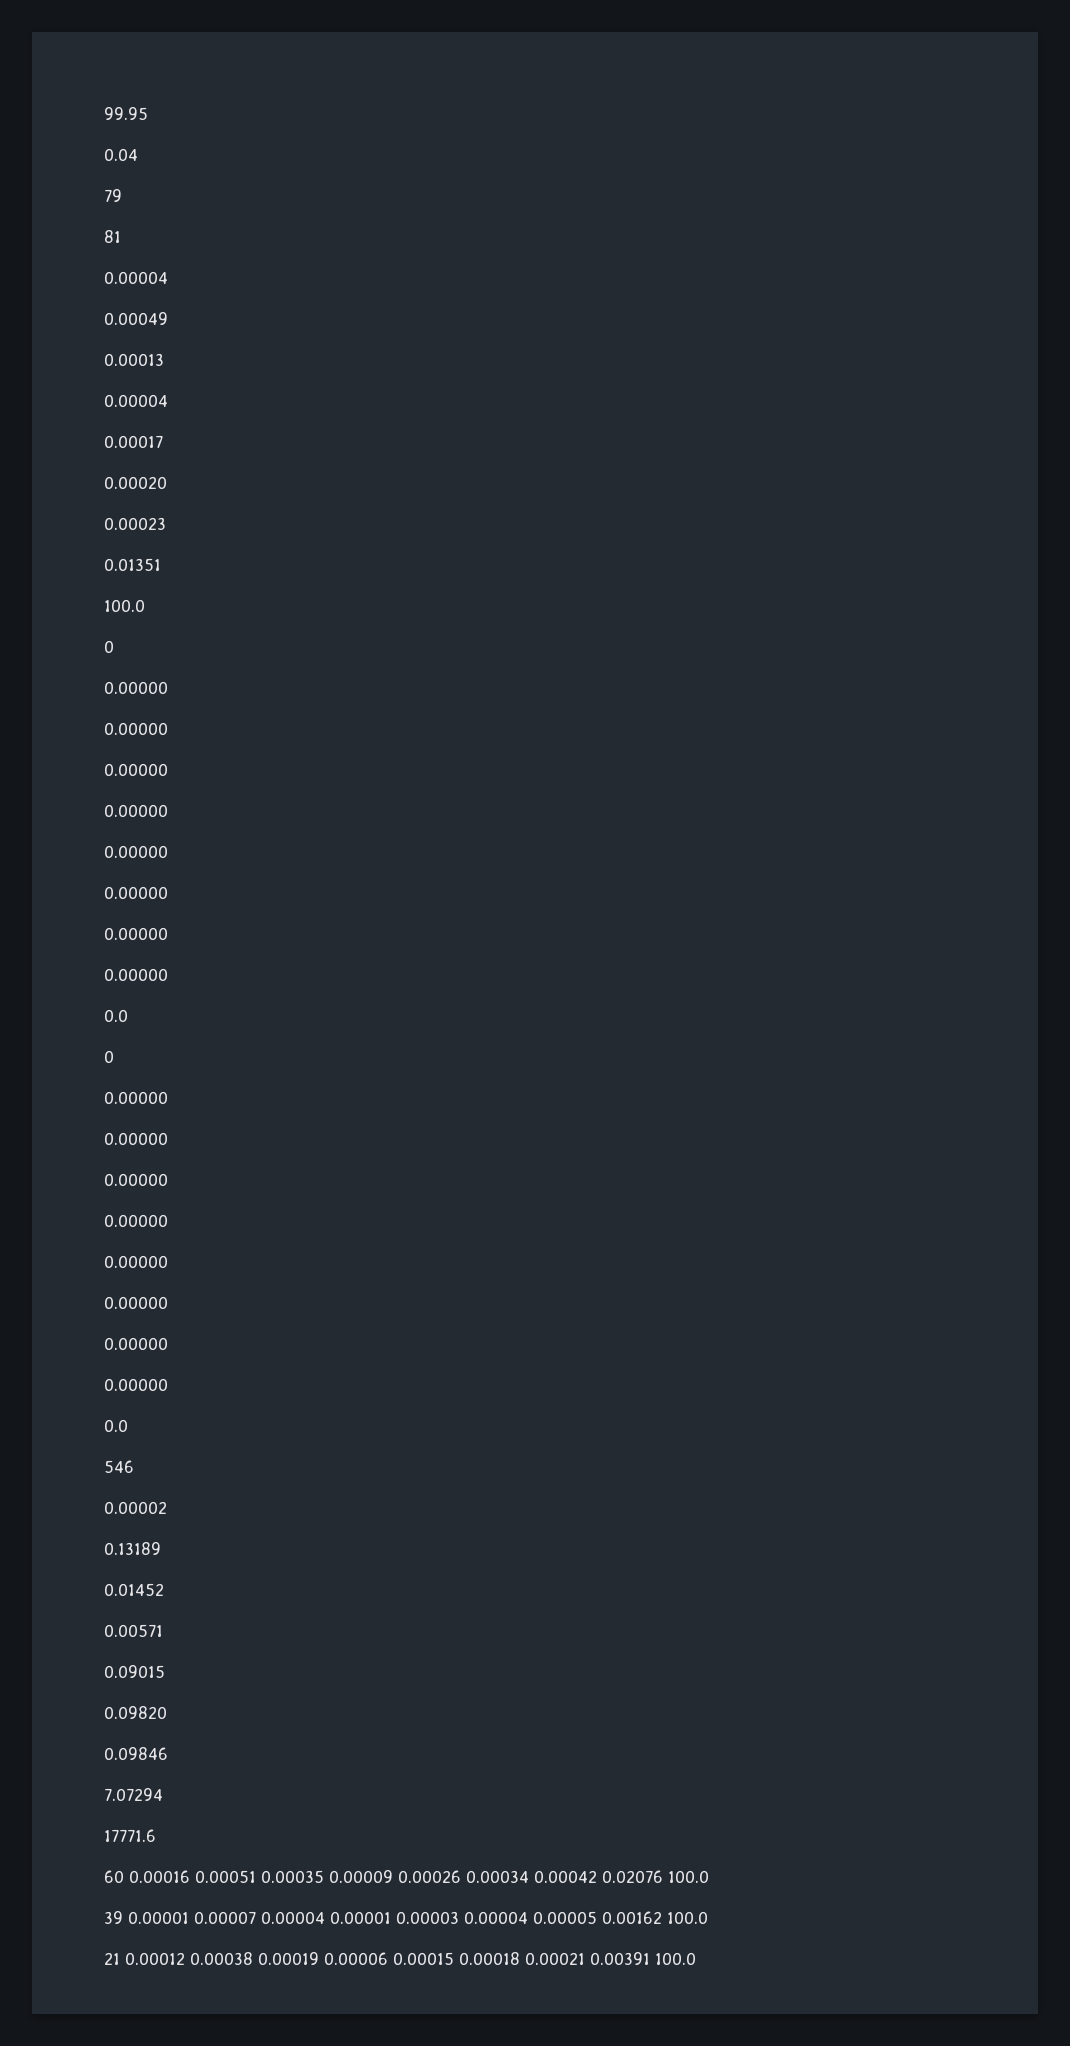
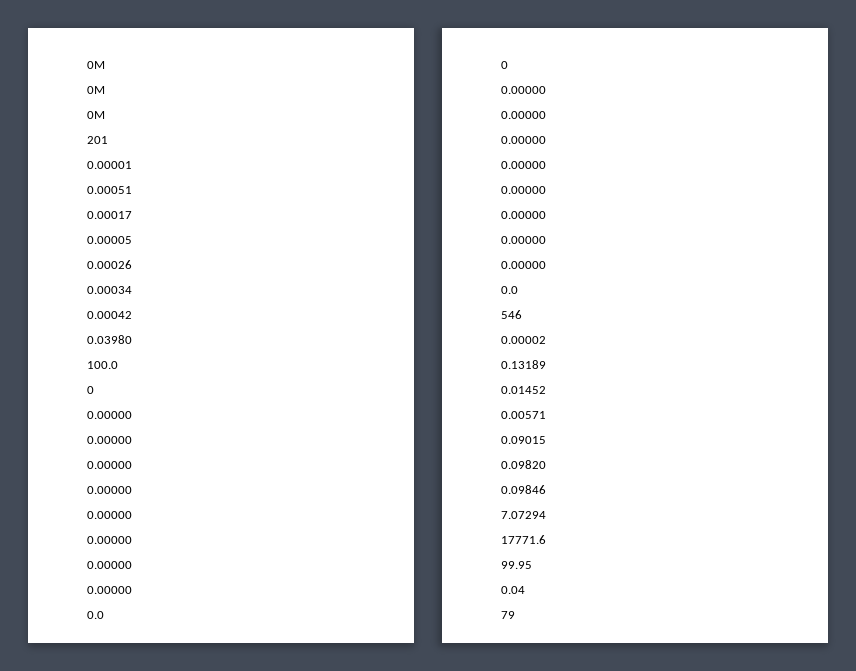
[104,107,148,120] [104,148,138,161] [104,189,122,202] [104,230,121,243] [104,271,168,284] [104,312,168,325] [104,353,164,366] [104,394,168,407] [104,435,163,448] [104,476,167,489] [104,517,166,530] [104,558,161,571] 99.95 // 0.04 // 79 // 81 // 0.00004 // 0.00049 // 0.00013 // 0.00004 // 0.00017 // 0.00020 // 0.00023 // 0.01351 -> [87,61,105,69] [87,86,105,94] [87,111,105,119] [87,136,108,144] [87,161,132,169] [87,186,132,194] [87,211,132,219] [87,236,132,244] [87,260,132,269] [87,286,132,294] [87,311,132,319] [87,335,132,344] 0M // 0M // 0M // 201 // 0.00001 // 0.00051 // 0.00017 // 0.00005 // 0.00026 // 0.00034 // 0.00042 // 0.03980
[104,1870,709,1883] [104,1911,708,1924] [104,1952,696,1965] 60 0.00016 0.00051 0.00035 0.00009 0.00026 0.00034 0.00042 0.02076 100.0 // 39 0.00001 0.00007 0.00004 0.00001 0.00003 0.00004 0.00005 0.00162 100.0 // 21 0.00012 0.00038 0.00019 0.00006 0.00015 0.00018 0.00021 0.00391 100.0 -> [501,561,532,569] [501,586,525,594] [501,611,515,619] 99.95 // 0.04 // 79

